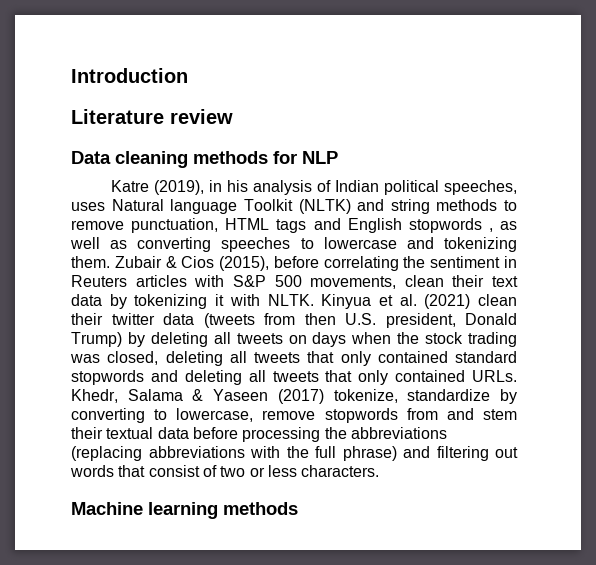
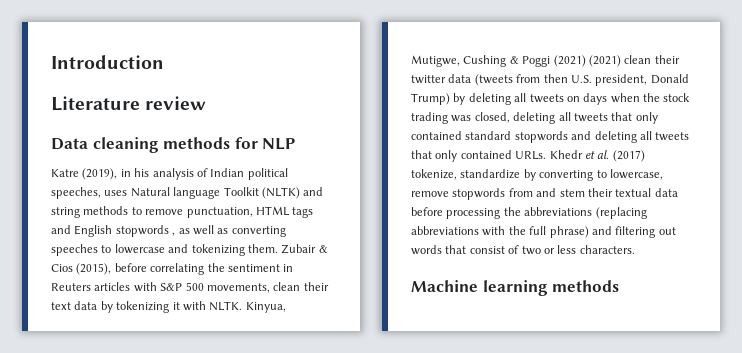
[321,294,417,309] Kinyua et al. -> [245,302,286,313] [411,55,586,67] Kinyua, Mutigwe, Cushing & Poggi (2021)
[71,389,269,403] Khedr, Salama & Yaseen -> [549,150,610,159] Khedr et al.

